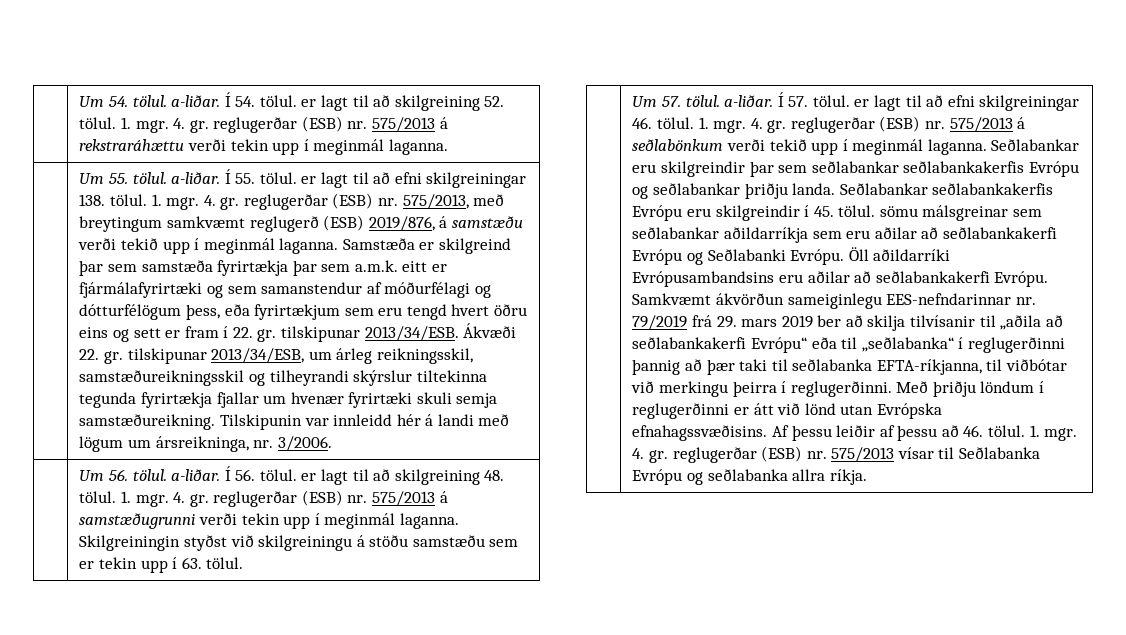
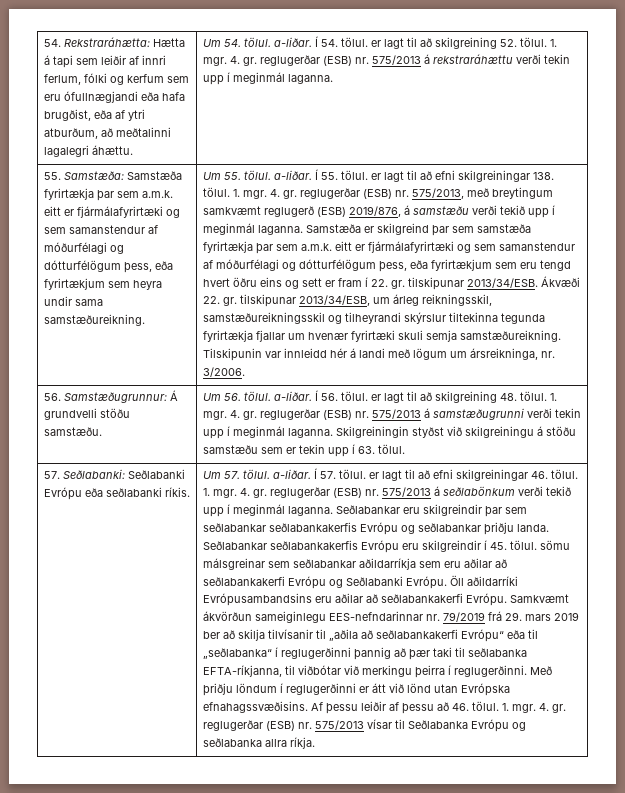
(79, 101) none -> [43,37,185,47] [43,55,166,68] [43,73,189,85] [43,91,185,103] [43,109,145,121] [43,127,171,139] [43,145,133,157] 54. Rekstraráhætta: Hætta á tapi sem leiðir af innri ferlum, fólki og kerfum sem eru ófullnægjandi eða hafa brugðist, eða af ytri atburðum, að meðtalinni lagalegri áhættu.
(448, 147) none -> [43,171,182,180] [43,188,173,201] [43,206,180,218] [43,225,158,234] [43,242,124,254] [43,260,173,273] [43,278,162,290] [43,296,103,306] [43,314,145,326] 55. Samstæða: Samstæða fyrirtækja þar sem a.m.k. eitt er fjármálafyrirtæki og sem samanstendur af móðurfélagi og dótturfélögum þess, eða fyrirtækjum sem heyra undir sama samstæðureikning.
(332, 443) none -> [43,390,178,403] [43,408,130,420] [43,427,102,436] 56. Samstæðugrunnur: Á grundvelli stöðu samstæðu.
(244, 563) none -> [43,469,185,479] [43,487,190,500] 57. Seðlabanki: Seðlabanki Evrópu eða seðlabanki ríkis.

